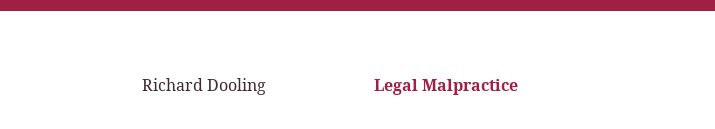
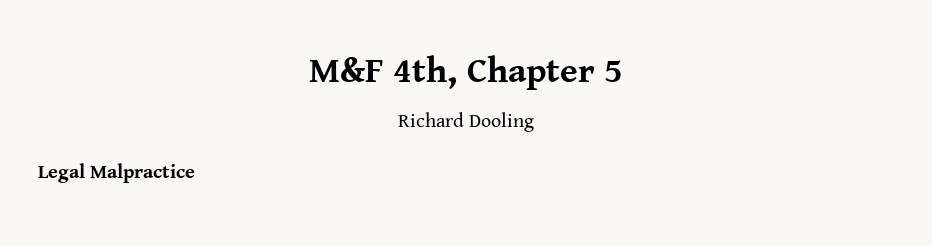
(141, 84) none -> [308,55,624,90] M&F 4th, Chapter 5 //

